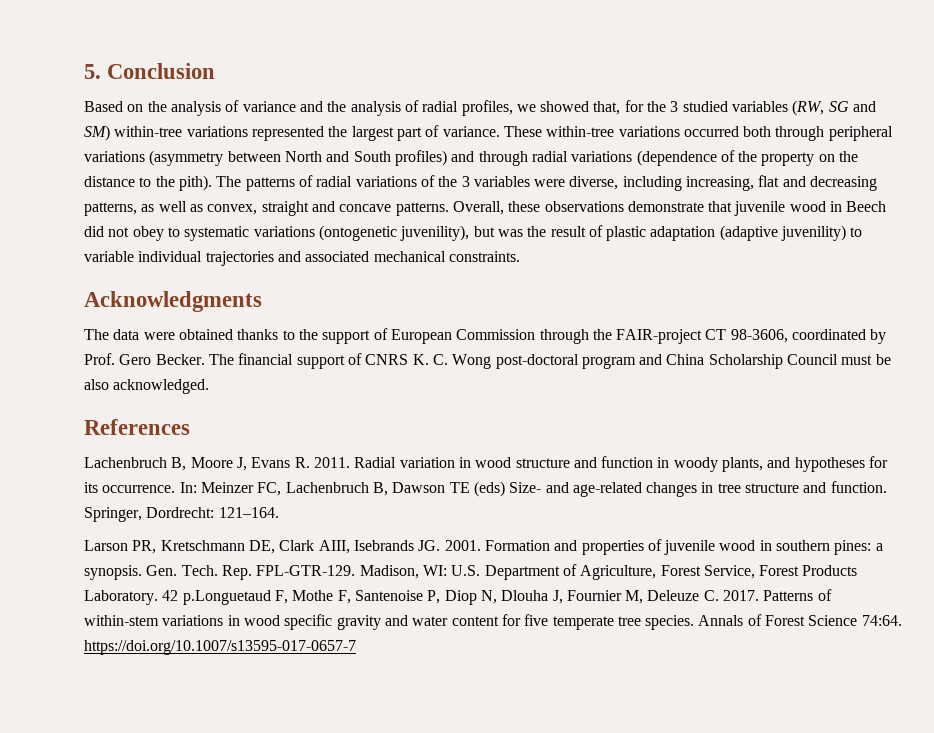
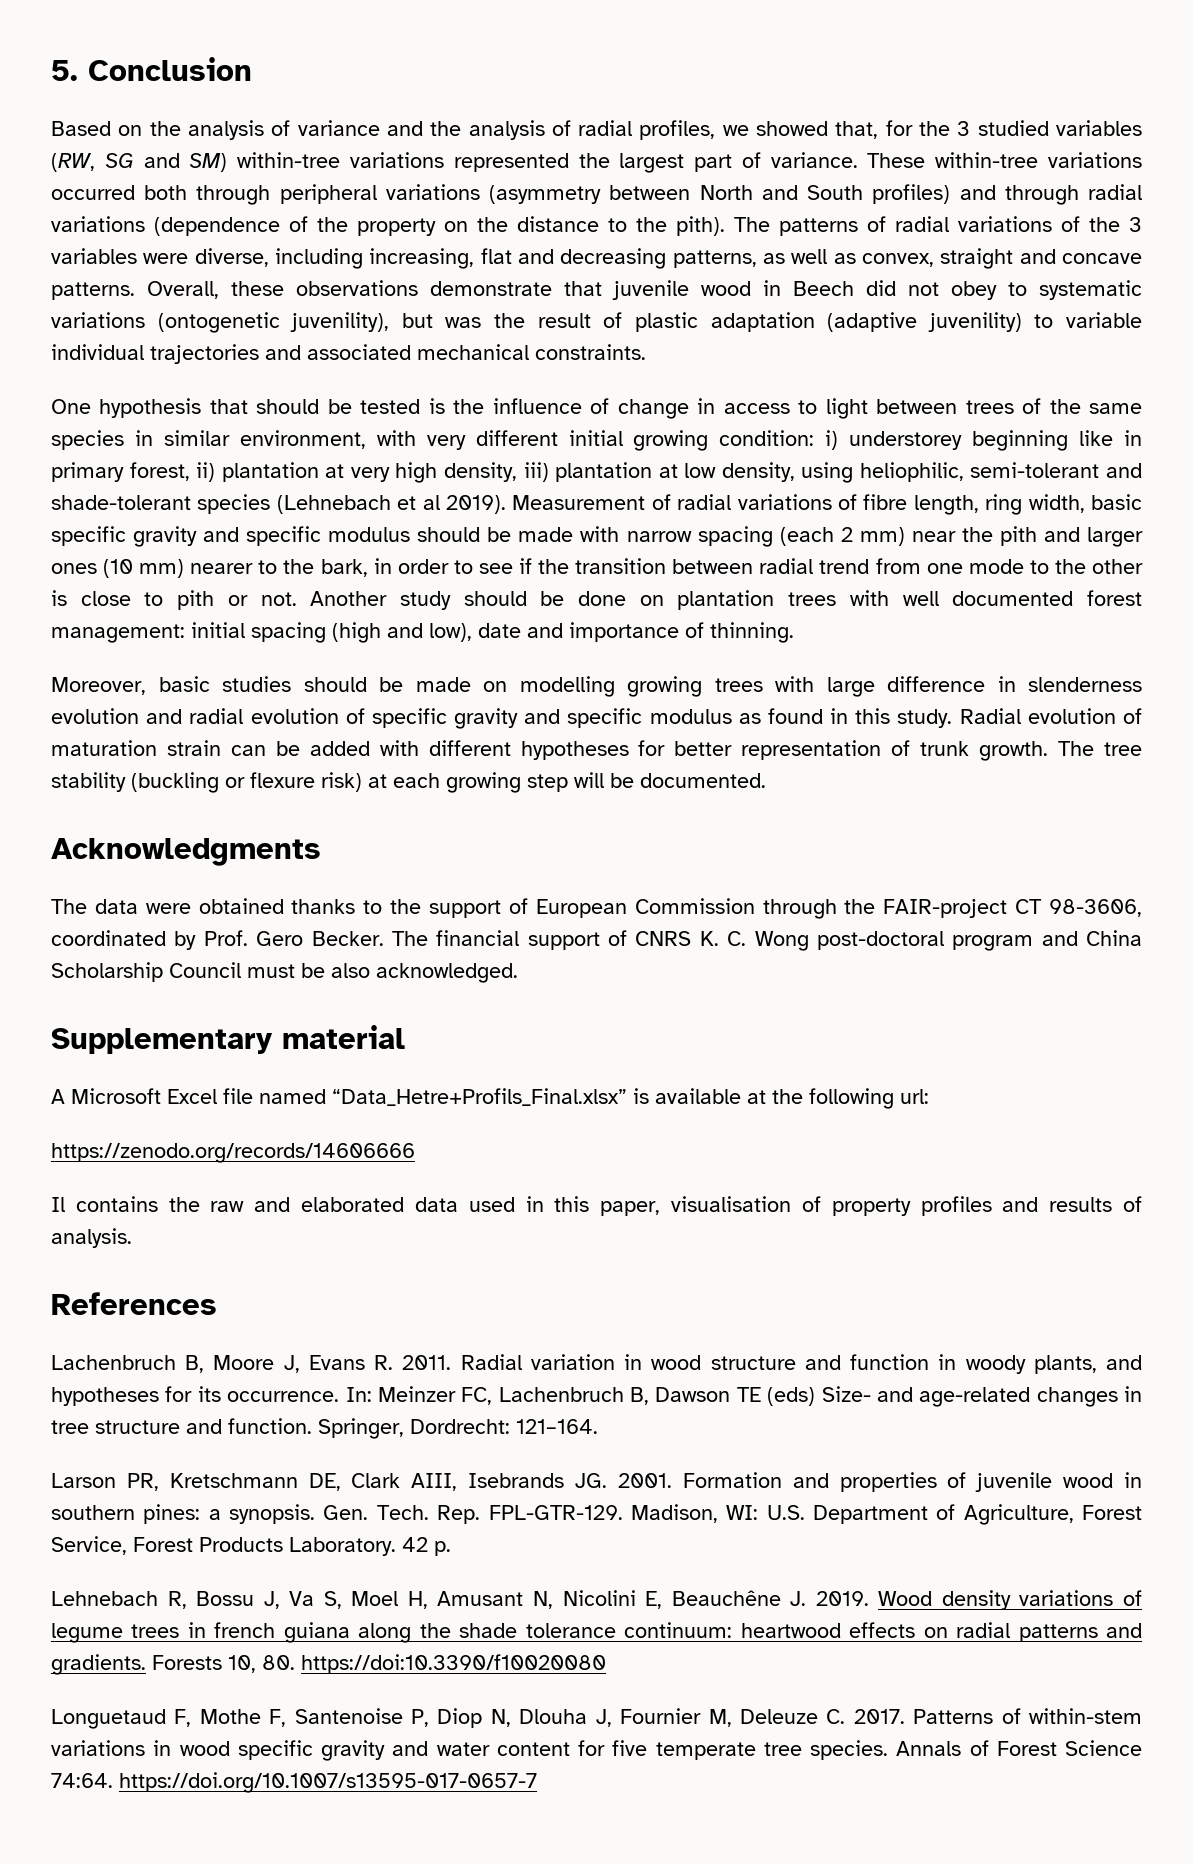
(520, 256) none -> [51,398,1143,419] [51,430,1142,451] [51,462,1142,483] [51,494,1142,515] [51,526,1143,547] [51,558,1143,578] [51,590,1143,610] [51,622,794,643] [51,676,1142,697] [51,708,1142,729] [51,740,1142,761] [51,772,766,793] // One hypothesis that should be tested is the influence of change in access to light between trees of the same species in similar environment, with very different initial growing condition: i) understorey beginning like in primary forest, ii) plantation at very high density, iii) plantation at low density, using heliophilic, semi-tolerant and shade-tolerant species (Lehnebach et al 2019). Measurement of radial variations of fibre length, ring width, basic specific gravity and specific modulus should be made with narrow spacing (each 2 mm) near the pith and larger ones (10 mm) nearer to the bark, in order to see if the transition between radial trend from one mode to the other is close to pith or not. Another study should be done on plantation trees with well documented forest management: initial spacing (high and low), date and importance of thinning. // Moreover, basic studies should be made on modelling growing trees with large difference in slenderness evolution and radial evolution of specific gravity and specific modulus as found in this study. Radial evolution of maturation strain can be added with different hypotheses for better representation of trunk growth. The tree stability (buckling or flexure risk) at each growing step will be documented.
(210, 386) none -> [51,1025,405,1054] [51,1088,929,1109] [51,1143,415,1163] [51,1196,1143,1216] [51,1228,132,1248] // Supplementary material // A Microsoft Excel file named “Data_Hetre+Profils_Final.xlsx” is available at the following url: // https://zenodo.org/records/14606666 // Il contains the raw and elaborated data used in this paper, visualisation of property profiles and results of analysis.
[182,590,271,605] p.Longuetaud -> [434,1541,451,1556] [51,1590,1142,1610] [51,1622,1142,1643] [51,1654,606,1675] [51,1709,166,1729] p. // Lehnebach R, Bossu J, Va S, Moel H, Amusant N, Nicolini E, Beauchêne J. 2019. Wood density variations of legume trees in french guiana along the shade tolerance continuum: heartwood effects on radial patterns and gradients. Forests 10, 80. https://doi:10.3390/f10020080 // Longuetaud

